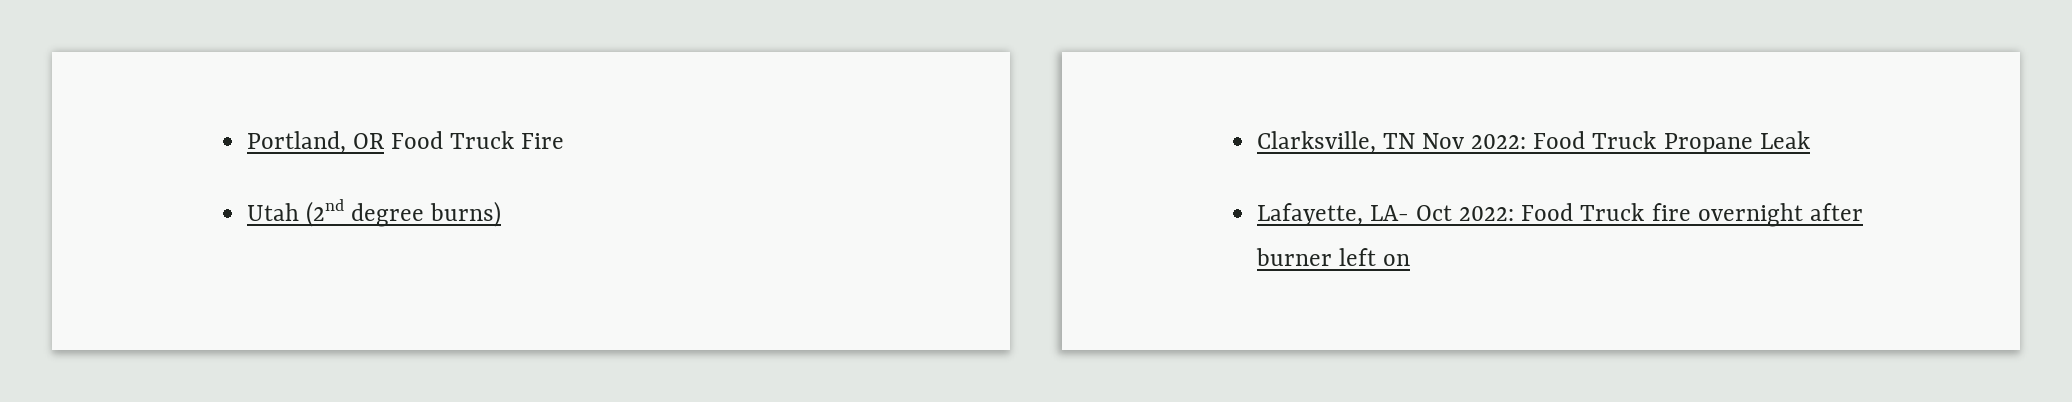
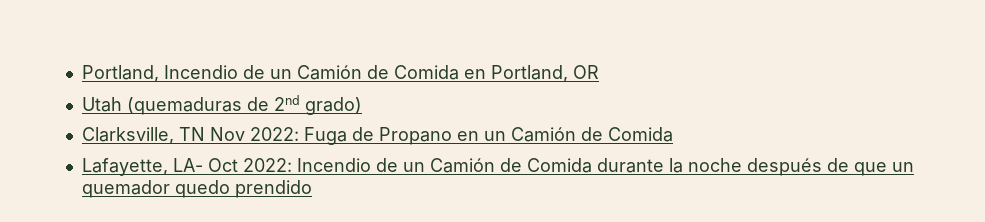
[246,131,565,154] [246,199,502,227] [1256,131,1810,154] [1256,203,1863,227] [1255,248,1410,266] Portland, OR Food Truck Fire // Utah (2nd degree burns) // Clarksville, TN Nov 2022: Food Truck Propane Leak // Lafayette, LA- Oct 2022: Food Truck fire overnight after burner left on -> [82,65,600,82] [82,95,363,115] [82,127,674,145] [82,158,915,176] [82,180,313,198] Portland, Incendio de un Camión de Comida en Portland, OR // Utah (quemaduras de 2nd grado) // Clarksville, TN Nov 2022: Fuga de Propano en un Camión de Comida // Lafayette, LA- Oct 2022: Incendio de un Camión de Comida durante la noche después de que un quemador quedo prendido

